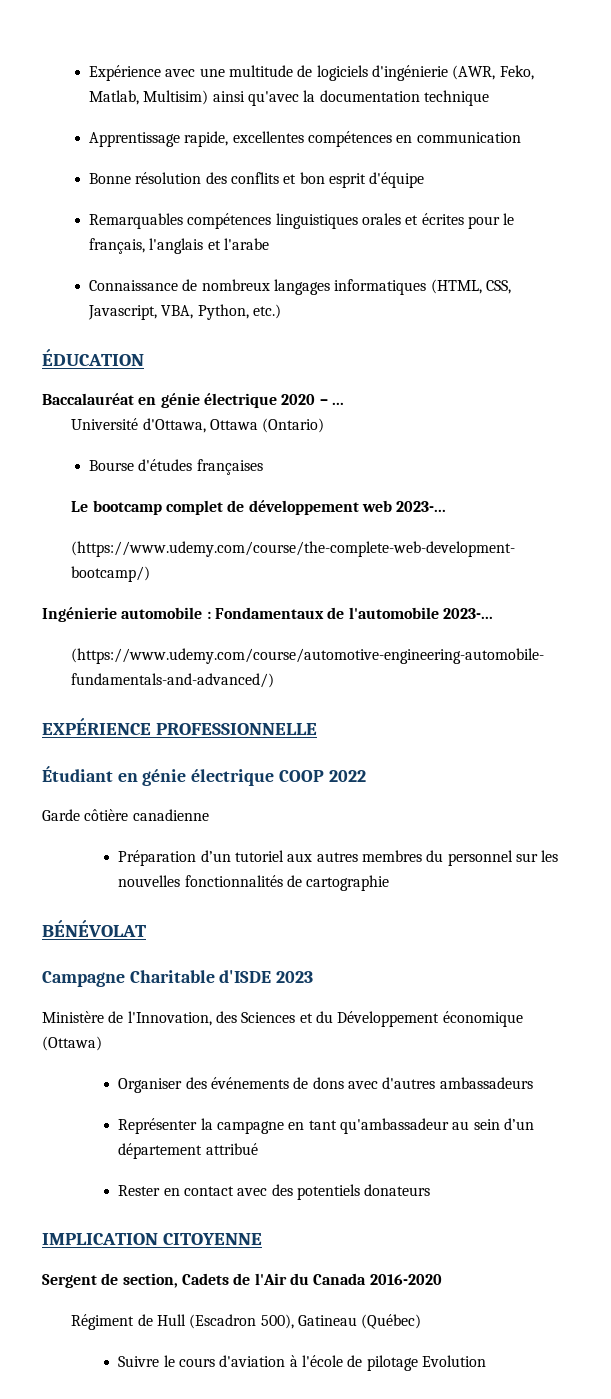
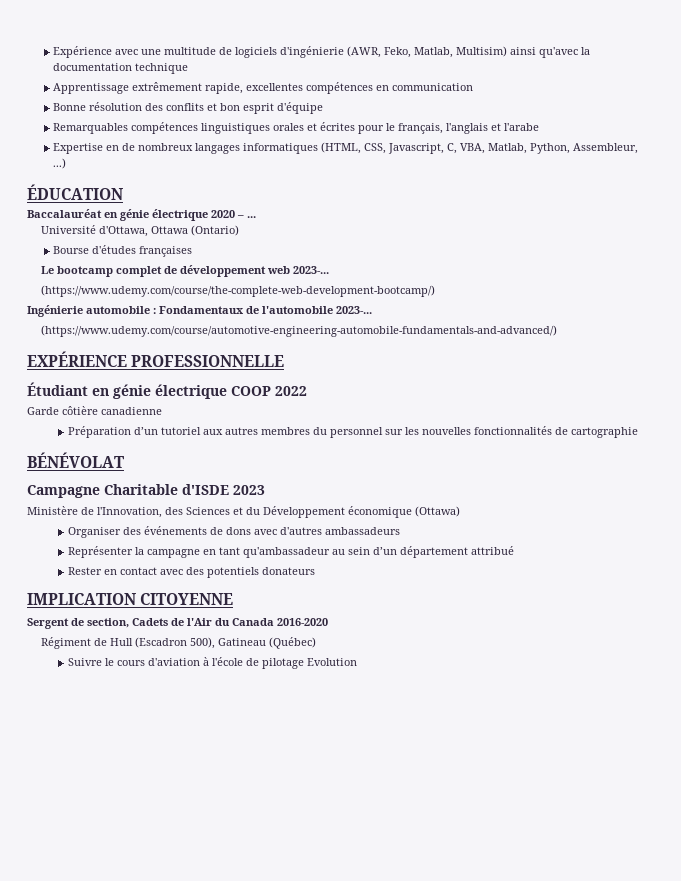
(180, 139) none -> [132,82,203,91] extrêmement
[88,280,178,291] Connaissance -> [53,143,120,154] Expertise en
[161,304,281,320] VBA, Python, etc.) -> [447,143,639,154] [53,158,67,169] C, VBA, Matlab, Python, Assembleur, ...)

